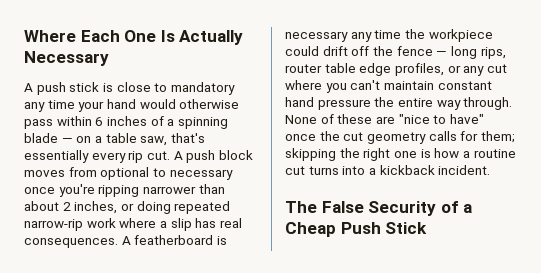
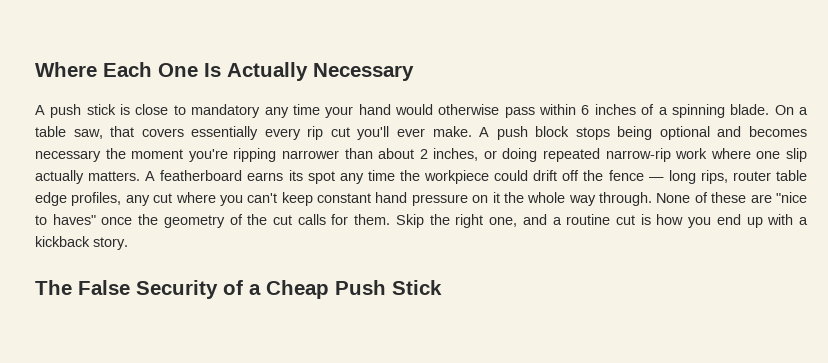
[24,133,92,143] blade — on -> [730,104,794,115] blade. On
[170,133,205,143] that's -> [110,126,184,137] that covers
[146,150,253,163] [24,167,233,180] [24,187,55,194] cut. A push block moves from optional to necessary once -> [330,126,807,140] [35,148,184,162] cut you'll ever make. A push block stops being optional and becomes necessary the moment
[159,218,242,231] [24,235,227,248] [285,31,348,42] a slip has real consequences. A featherboard is necessary -> [756,148,808,162] [35,170,335,184] one slip actually matters. A featherboard earns its spot
[447,65,461,73] or -> (122, 199) none
[383,81,434,90] maintain -> [281,192,313,206] keep
[374,97,433,107] the entire -> [472,192,566,203] on it the whole
[449,114,484,124] have" -> [52,214,96,225] haves"
[343,131,515,144] [285,148,516,161] [285,166,366,175] cut geometry calls for them; skipping the right one is how a routine cut turns into -> [163,214,794,228] geometry of the cut calls for them. Skip the right one, and a routine cut is how you end up with
[438,165,491,175] incident. -> [93,237,128,250] story.

